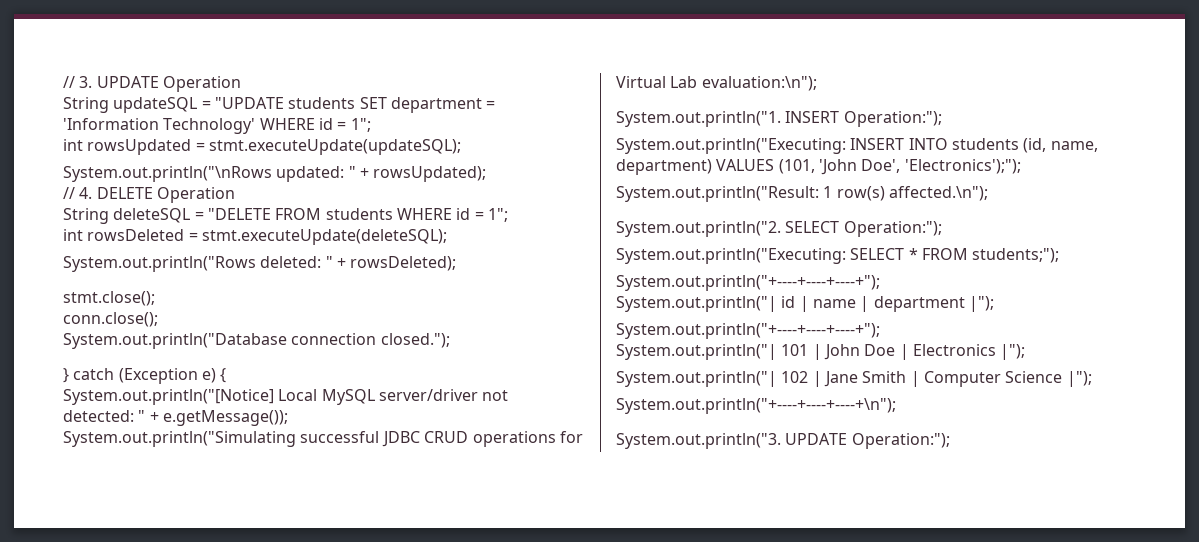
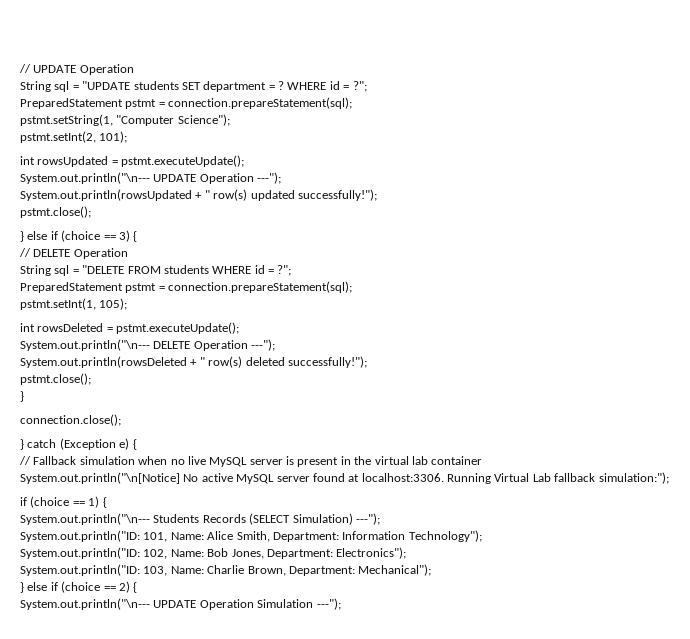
[63,76,93,88] // 3. -> [19,64,31,73] //
[113,97,198,113] updateSQL -> [54,81,70,92] sql
[63,118,371,134] [63,139,461,155] [63,166,487,182] [63,187,93,199] 'Information Technology' WHERE id = 1"; // int rowsUpdated = stmt.executeUpdate(updateSQL); // System.out.println("\nRows updated: " + rowsUpdated); // // 4. -> [278,81,367,92] [20,97,353,109] [20,114,230,126] [20,131,128,143] [20,155,245,167] [20,172,282,184] [20,189,377,201] [20,206,91,218] [20,230,138,242] [19,248,31,257] ? WHERE id = ?"; // PreparedStatement pstmt = connection.prepareStatement(sql); // pstmt.setString(1, "Computer Science"); // pstmt.setInt(2, 101); // int rowsUpdated = pstmt.executeUpdate(); // System.out.println("\n--- UPDATE Operation ---"); // System.out.println(rowsUpdated + " row(s) updated successfully!"); // pstmt.close(); // } else if (choice == 3) { // //
[113,208,191,223] deleteSQL -> [54,265,70,276] sql
[487,208,508,222] [63,229,447,245] [63,256,457,272] [63,291,155,306] [63,312,158,327] [63,333,450,349] 1"; // int rowsDeleted = stmt.executeUpdate(deleteSQL); // System.out.println("Rows deleted: " + rowsDeleted); // stmt.close(); // conn.close(); // System.out.println("Database connection closed."); -> [277,265,292,276] [20,281,353,293] [20,298,128,310] [20,322,240,334] [20,339,276,351] [20,356,367,368] [20,373,91,385] [20,391,24,402] [20,414,121,426] ?"; // PreparedStatement pstmt = connection.prepareStatement(sql); // pstmt.setInt(1, 105); // int rowsDeleted = pstmt.executeUpdate(); // System.out.println("\n--- DELETE Operation ---"); // System.out.println(rowsDeleted + " row(s) deleted successfully!"); // pstmt.close(); // } // connection.close();
[63,389,509,405] [63,410,288,426] [63,431,583,447] [616,76,817,91] [616,111,942,127] [616,138,1098,154] [616,159,1021,175] [616,186,988,202] [616,221,942,237] [616,248,1060,264] [616,275,880,291] [616,296,994,312] [616,323,880,339] [616,344,1026,360] [616,371,1092,387] [616,398,896,414] [616,433,950,449] System.out.println("[Notice] Local MySQL server/driver not detected: " + e.getMessage()); // System.out.println("Simulating successful JDBC CRUD operations for Virtual Lab evaluation:\n"); // System.out.println("1. INSERT Operation:"); // System.out.println("Executing: INSERT INTO students (id, name, department) VALUES (101, 'John Doe', 'Electronics');"); // System.out.println("Result: 1 row(s) affected.\n"); // System.out.println("2. SELECT Operation:"); // System.out.println("Executing: SELECT * FROM students;"); // System.out.println("+----+----+----+"); // System.out.println("| id | name | department |"); // System.out.println("+----+----+----+"); // System.out.println("| 101 | John Doe | Electronics |"); // System.out.println("| 102 | Jane Smith | Computer Science |"); // System.out.println("+----+----+----+\n"); // System.out.println("3. UPDATE Operation:"); -> [19,456,483,467] [20,472,669,484] [20,496,107,508] [20,513,380,525] [20,530,482,542] [20,547,407,559] [20,564,432,576] [20,581,138,593] [20,598,341,610] // Fallback simulation when no live MySQL server is present in the virtual lab container // System.out.println("\n[Notice] No active MySQL server found at localhost:3306. Running Virtual Lab fallback simulation:"); // if (choice == 1) { // System.out.println("\n--- Students Records (SELECT Simulation) ---"); // System.out.println("ID: 101, Name: Alice Smith, Department: Information Technology"); // System.out.println("ID: 102, Name: Bob Jones, Department: Electronics"); // System.out.println("ID: 103, Name: Charlie Brown, Department: Mechanical"); // } else if (choice == 2) { // System.out.println("\n--- UPDATE Operation Simulation ---");

